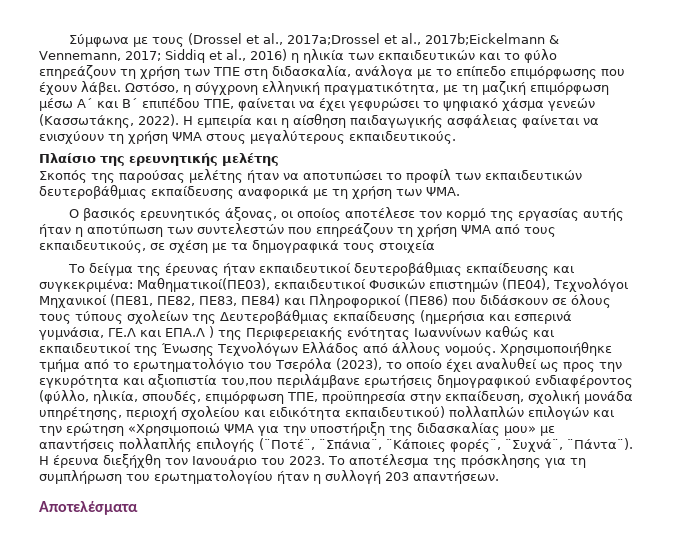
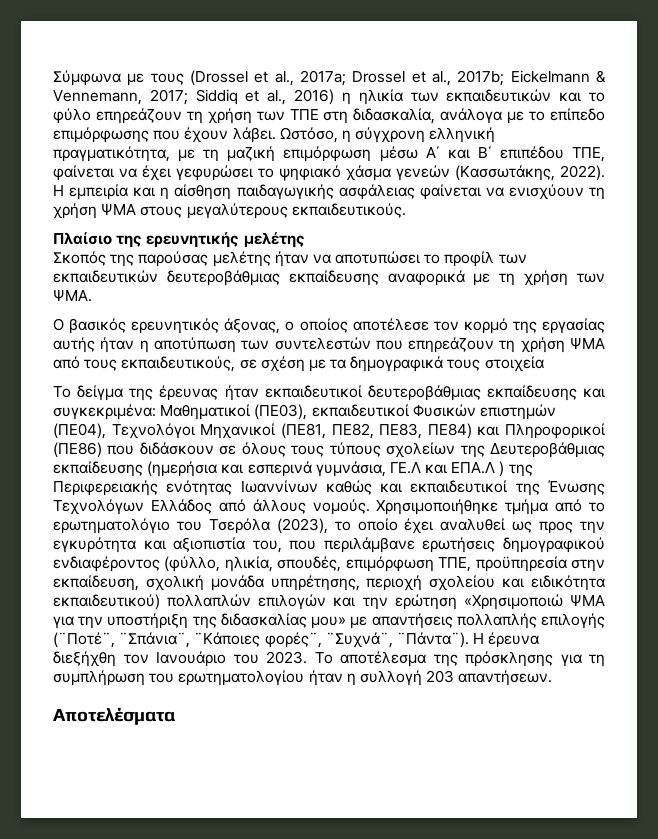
[287,33,546,45] 2017a;Drossel et al., 2017b;Eickelmann -> [300,70,590,86] 2017a; Drossel et al., 2017b; Eickelmann
[281,211,294,218] οι -> [285,321,295,331] ο
[137,278,270,292] Μαθηματικοί(ΠΕ03), -> [160,404,308,420] Μαθηματικοί (ΠΕ03),
[221,378,273,386] του,που -> [252,540,317,553] του, που

